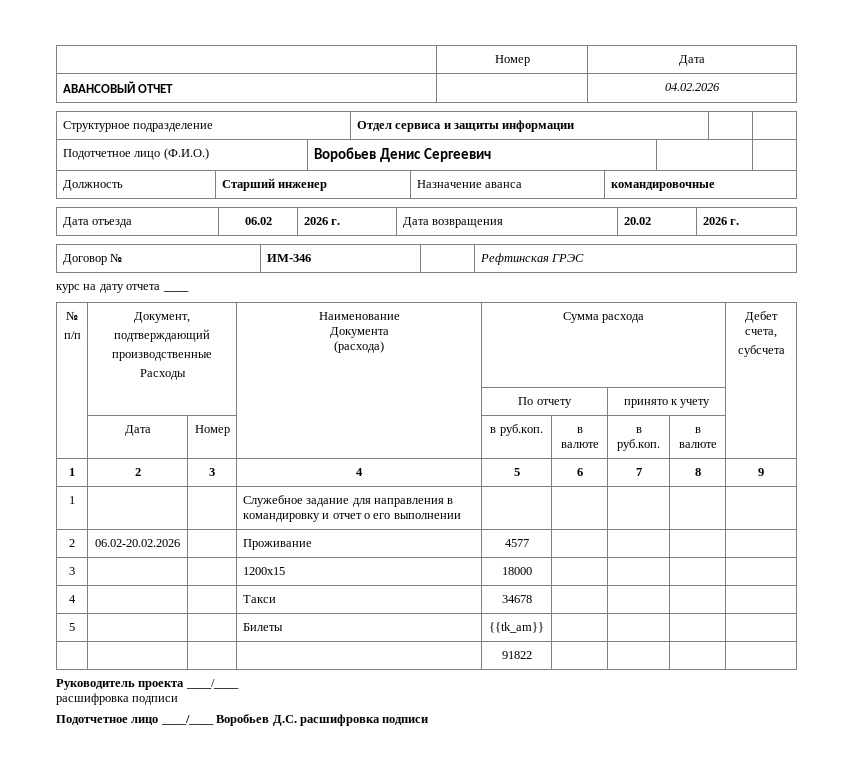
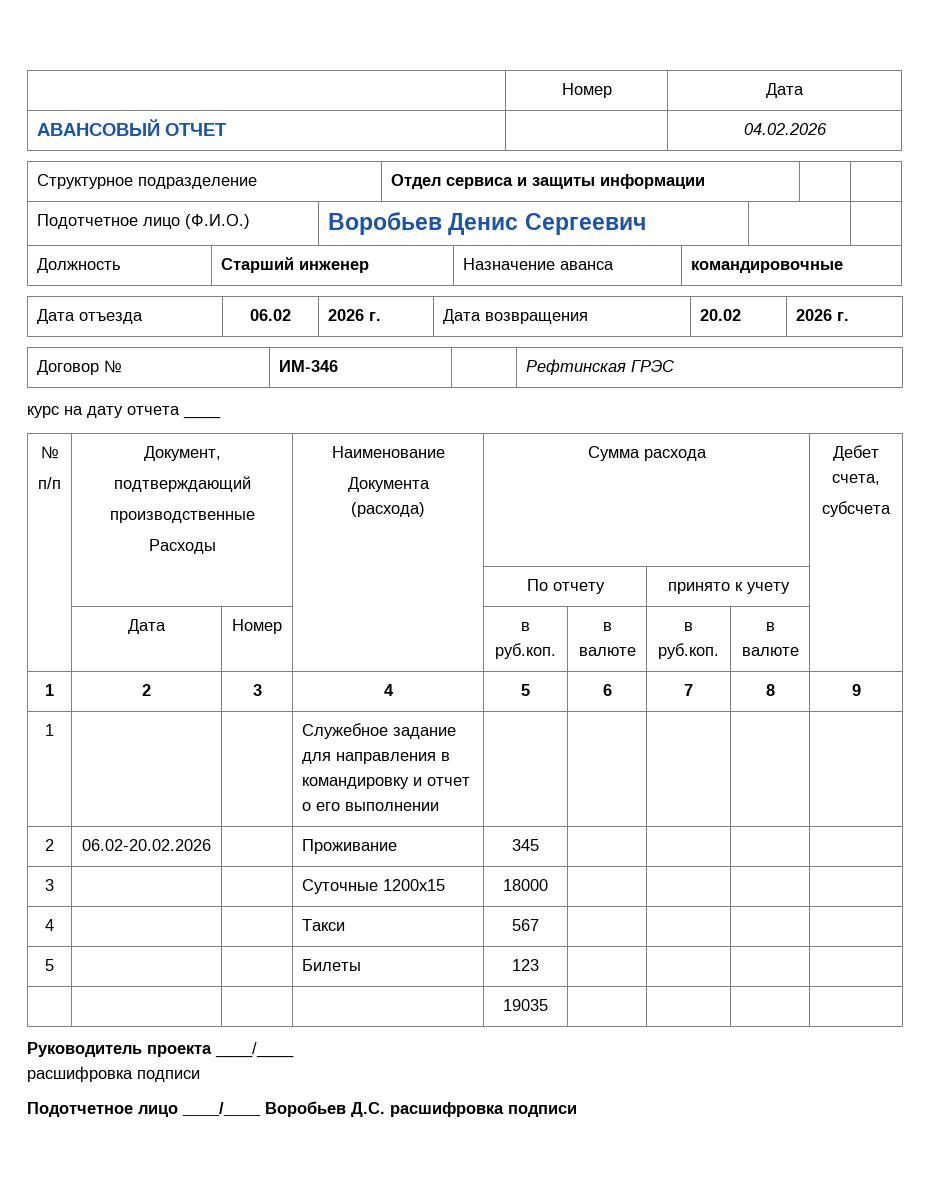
[504,539,529,547] 4577 -> [512,839,539,851] 345
(75, 571) none -> [302,879,379,894] Суточные
[501,595,532,603] 34678 -> [512,919,539,931] 567
[489,622,544,633] [501,651,532,659] {{tk_am}} | | | | // | | | | 91822 -> [512,959,539,971] [503,999,548,1011] 123 | | | | // | | | | 19035

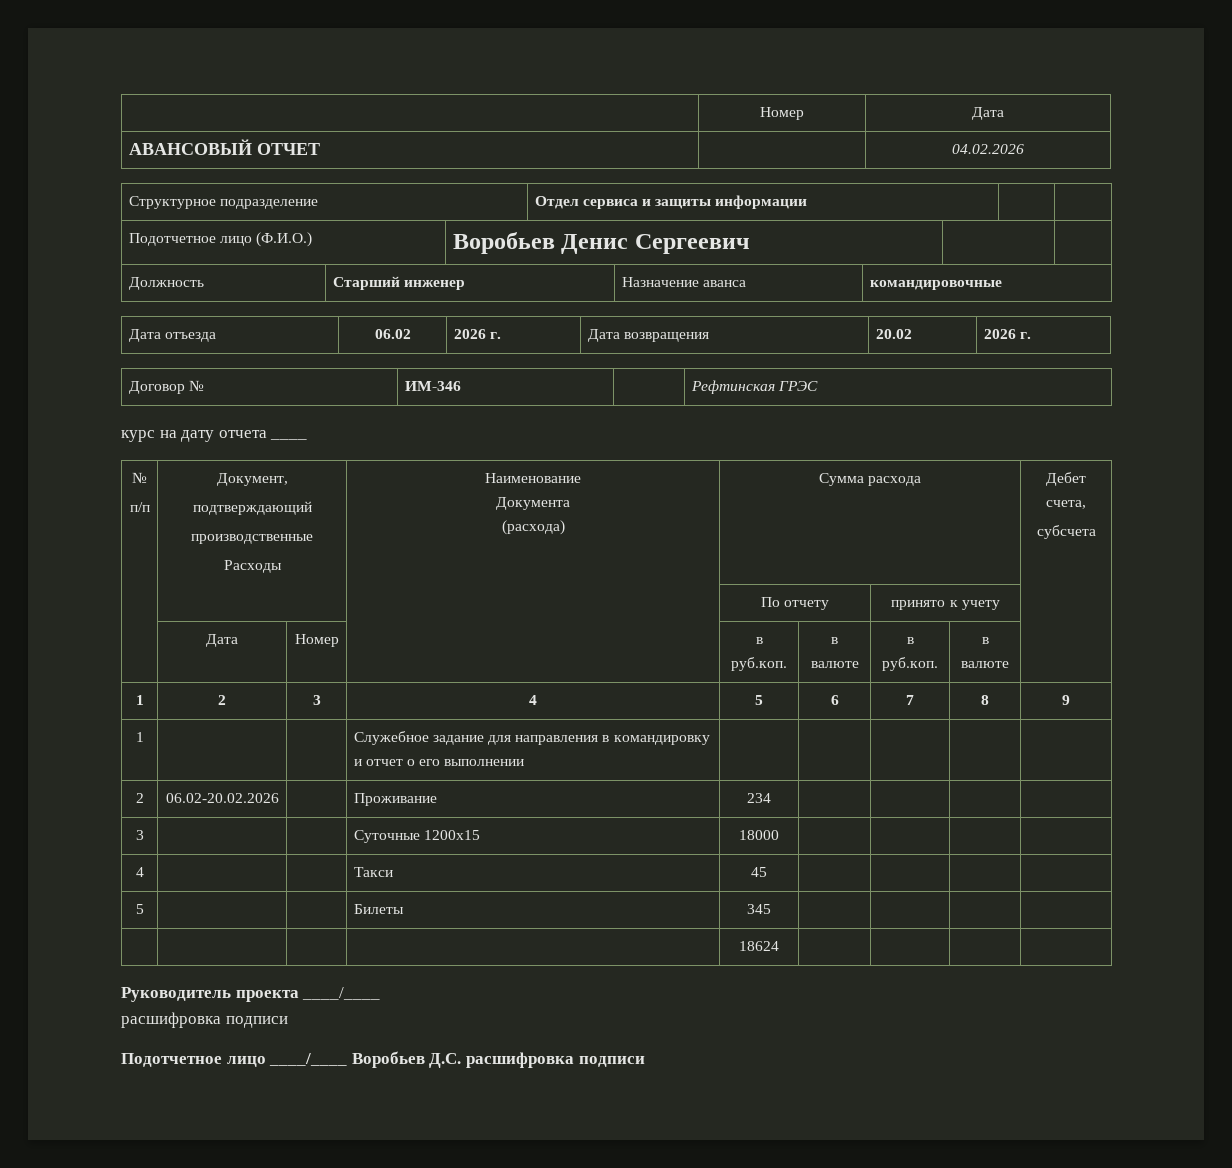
[512,839,539,851] 345 -> [747,793,771,803] 234
[512,919,539,931] 567 -> [751,867,767,877] 45
[512,959,539,971] [503,999,548,1011] 123 | | | | // | | | | 19035 -> [747,904,771,914] [739,941,779,951] 345 | | | | // | | | | 18624

